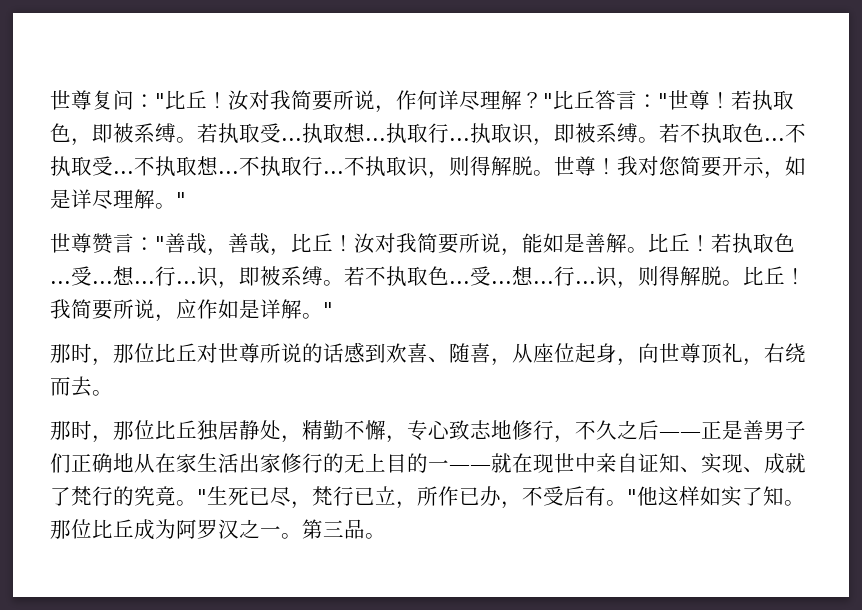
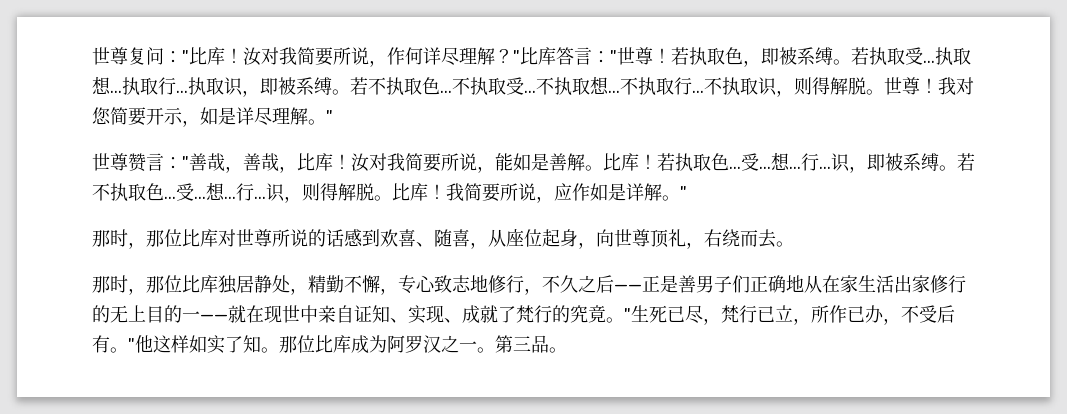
[186,90,207,108] 丘 -> [207,47,225,65] 库
[574,90,595,108] 丘 -> [538,47,556,65] 库
[312,233,333,251] 丘 -> [315,153,333,171] 库
[669,233,690,251] 丘 -> [621,153,639,171] 库
[764,266,785,284] 丘 -> [410,183,428,201] 库
[176,343,197,361] 丘 -> [200,229,218,247] 库
[176,420,197,438] 丘 -> [200,275,218,293] 库
[113,519,134,537] 丘 -> [333,335,351,353] 库

